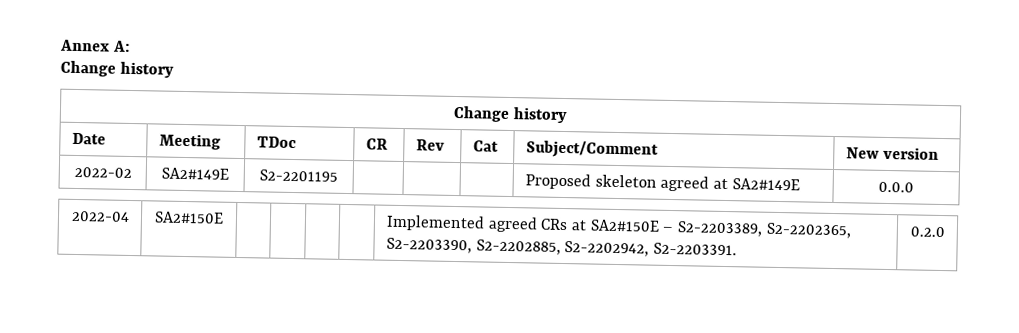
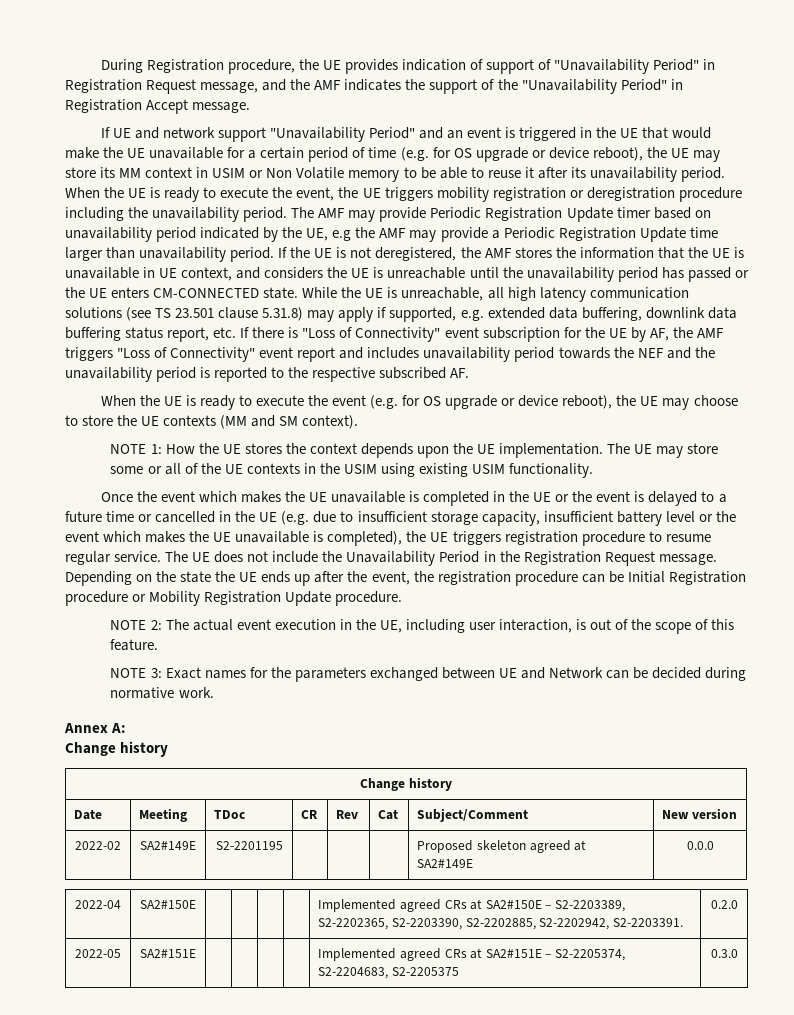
(60, 45) none -> [100,59,716,74] [65,79,683,94] [65,99,251,114] [100,127,712,142] [65,147,720,162] [65,167,725,182] [65,187,742,202] [65,207,711,222] [65,227,718,242] [65,247,744,262] [65,267,749,282] [65,287,689,302] [65,307,737,322] [65,327,724,342] [65,347,715,362] [65,367,470,382] [100,395,738,410] [65,415,359,429] [110,443,719,458] [110,463,594,478] [100,491,727,506] [65,511,736,526] [65,531,711,546] [65,551,717,566] [65,571,746,586] [65,591,403,606] [110,619,735,634] [110,639,159,651] [110,667,747,682] [110,687,214,699] During Registration procedure, the UE provides indication of support of "Unavailability Period" in Registration Request message, and the AMF indicates the support of the "Unavailability Period" in Registration Accept message. // If UE and network support "Unavailability Period" and an event is triggered in the UE that would make the UE unavailable for a certain period of time (e.g. for OS upgrade or device reboot), the UE may store its MM context in USIM or Non Volatile memory to be able to reuse it after its unavailability period. When the UE is ready to execute the event, the UE triggers mobility registration or deregistration procedure including the unavailability period. The AMF may provide Periodic Registration Update timer based on unavailability period indicated by the UE, e.g the AMF may provide a Periodic Registration Update time larger than unavailability period. If the UE is not deregistered, the AMF stores the information that the UE is unavailable in UE context, and considers the UE is unreachable until the unavailability period has passed or the UE enters CM-CONNECTED state. While the UE is unreachable, all high latency communication solutions (see TS 23.501 clause 5.31.8) may apply if supported, e.g. extended data buffering, downlink data buffering status report, etc. If there is "Loss of Connectivity" event subscription for the UE by AF, the AMF triggers "Loss of Connectivity" event report and includes unavailability period towards the NEF and the unavailability period is reported to the respective subscribed AF. // When the UE is ready to execute the event (e.g. for OS upgrade or device reboot), the UE may choose to store the UE contexts (MM and SM context). // NOTE 1: How the UE stores the context depends upon the UE implementation. The UE may store some or all of the UE contexts in the USIM using existing USIM functionality. // Once the event which makes the UE unavailable is completed in the UE or the event is delayed to a future time or cancelled in the UE (e.g. due to insufficient storage capacity, insufficient battery level or the event which makes the UE unavailable is completed), the UE triggers registration procedure to resume regular service. The UE does not include the Unavailability Period in the Registration Request message. Depending on the state the UE ends up after the event, the registration procedure can be Initial Registration procedure or Mobility Registration Update procedure. // NOTE 2: The actual event execution in the UE, including user interaction, is out of the scope of this feature. // NOTE 3: Exact names for the parameters exchanged between UE and Network can be decided during normative work. //
(945, 232) none -> [75,949,121,958] [140,949,196,958] [318,948,626,961] [318,967,459,979] [710,949,738,958] // 2022-05 | SA2#151E | | | | | Implemented agreed CRs at SA2#151E – S2-2205374, S2-2204683, S2-2205375 | 0.3.0

